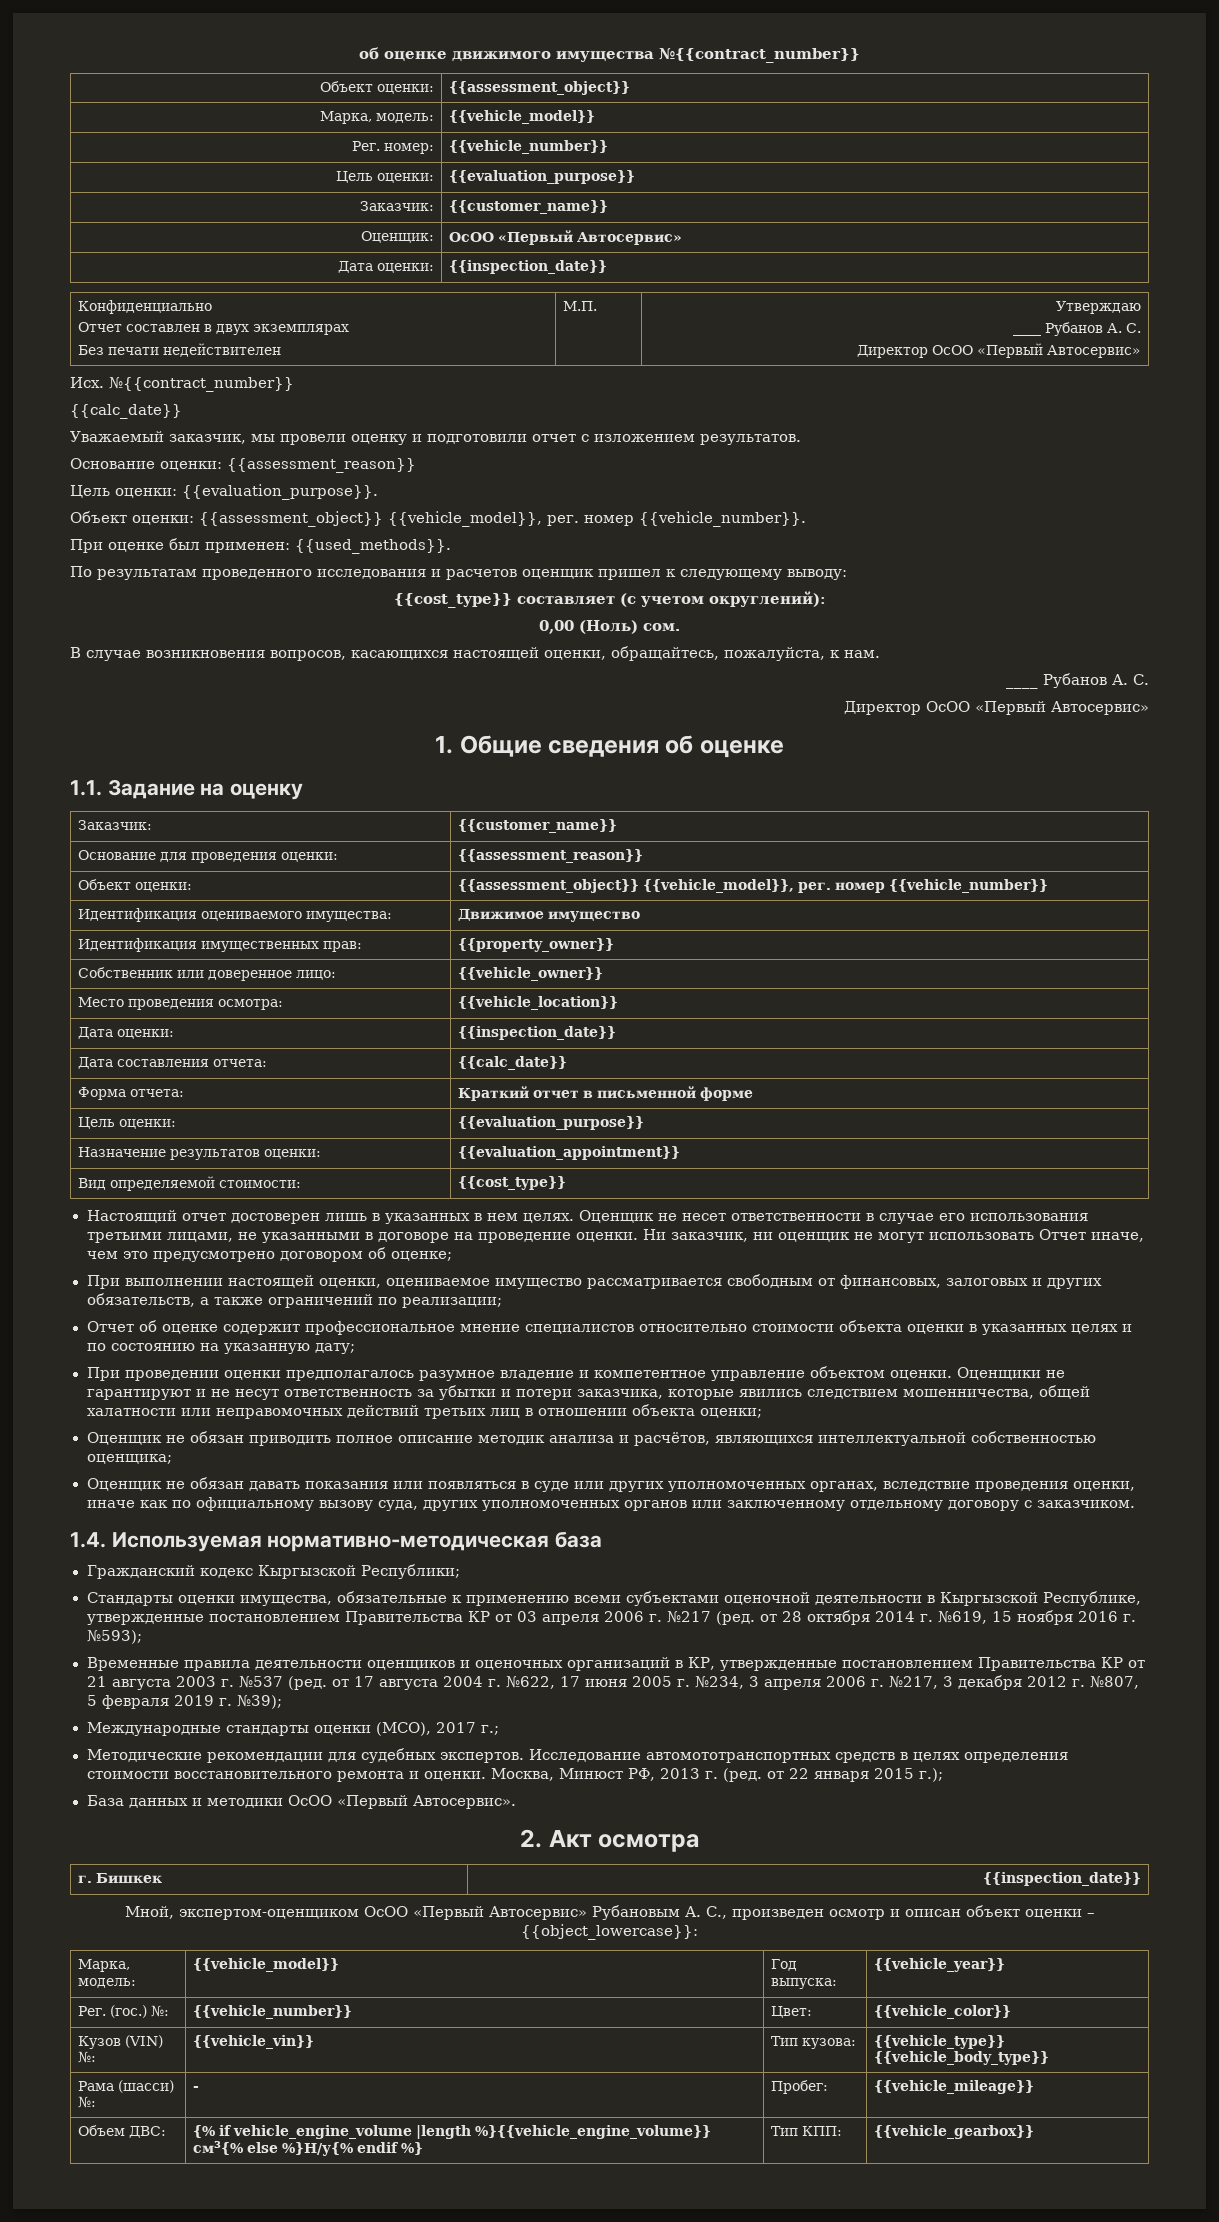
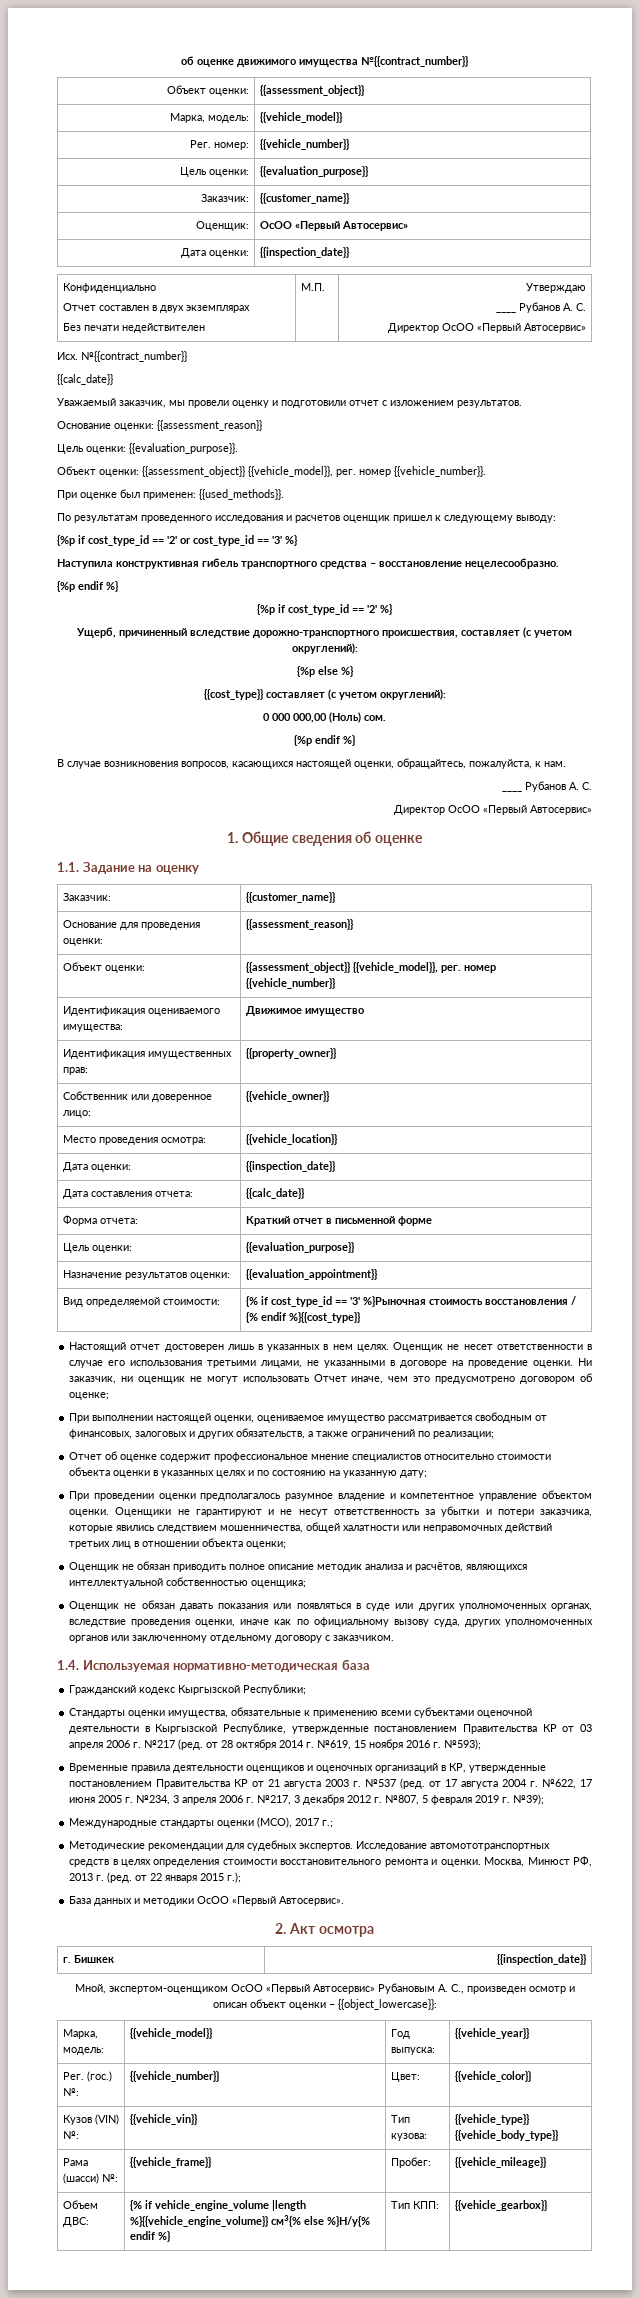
(847, 574) none -> [57,535,298,546] [57,558,559,569] [57,581,119,592] [257,604,393,615] [76,627,572,638] [291,643,358,654] [296,666,354,677] // {%p if cost_type_id == '2' or cost_type_id == '3' %} // Наступила конструктивная гибель транспортного средства – восстановление нецелесообразно. // {%p endif %} // {%p if cost_type_id == '2' %} // Ущерб, причиненный вследствие дорожно-транспортного происшествия, составляет (с учетом округлений): // {%p else %}
[539,620,574,634] 0,00 -> [263,713,327,723] 0 000 000,00
(680, 627) none -> [294,735,356,746] // {%p endif %}
[458,1176,567,1190] {{cost_type}} -> [245,1296,576,1307] [245,1312,361,1323] {% if cost_type_id == '3' %}Рыночная стоимость восстановления / {% endif %}{{cost_type}}
[193,2086,200,2091] - -> [129,2157,212,2168] {{vehicle_frame}}

